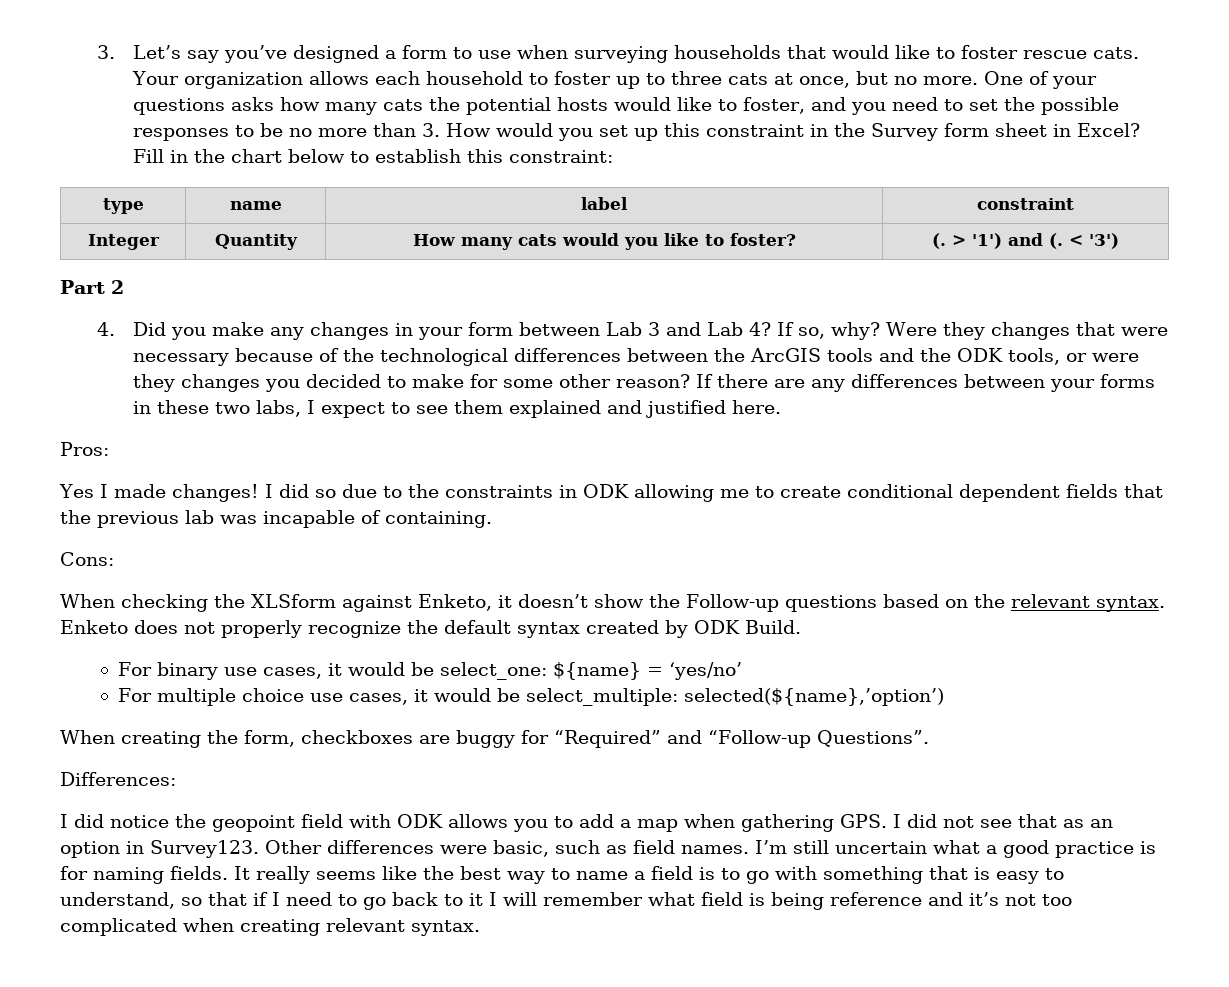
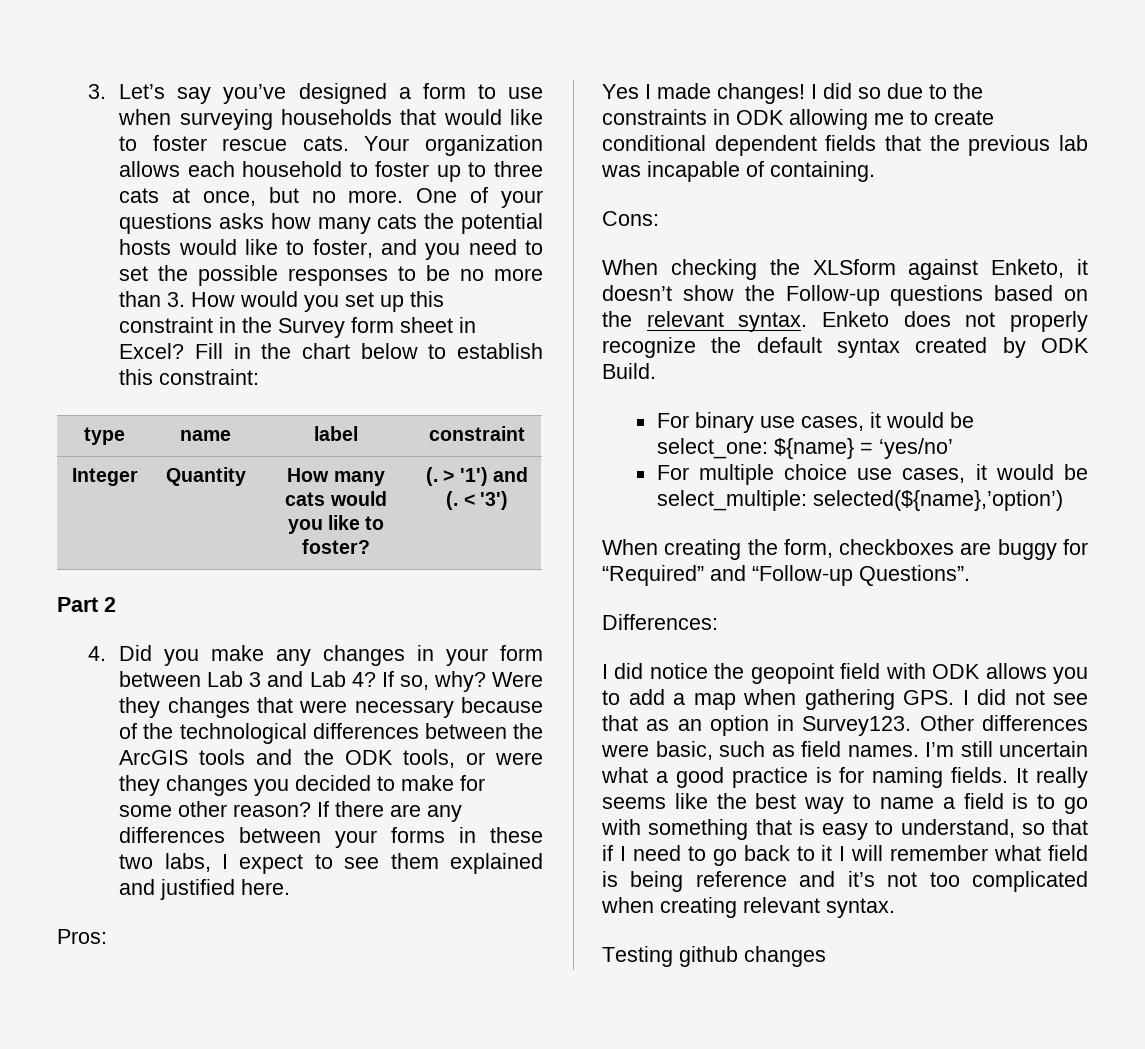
(480, 928) none -> [602,946,826,967] // Testing github changes

